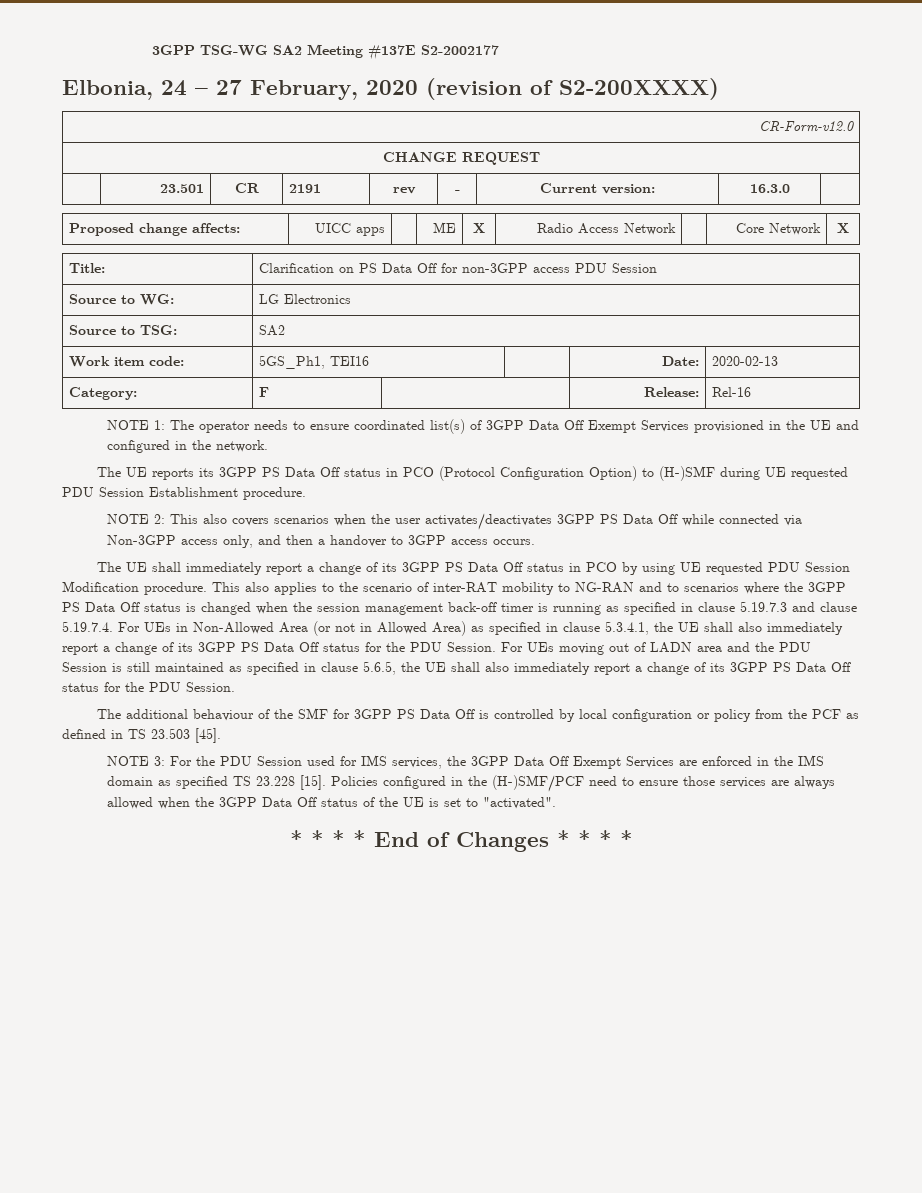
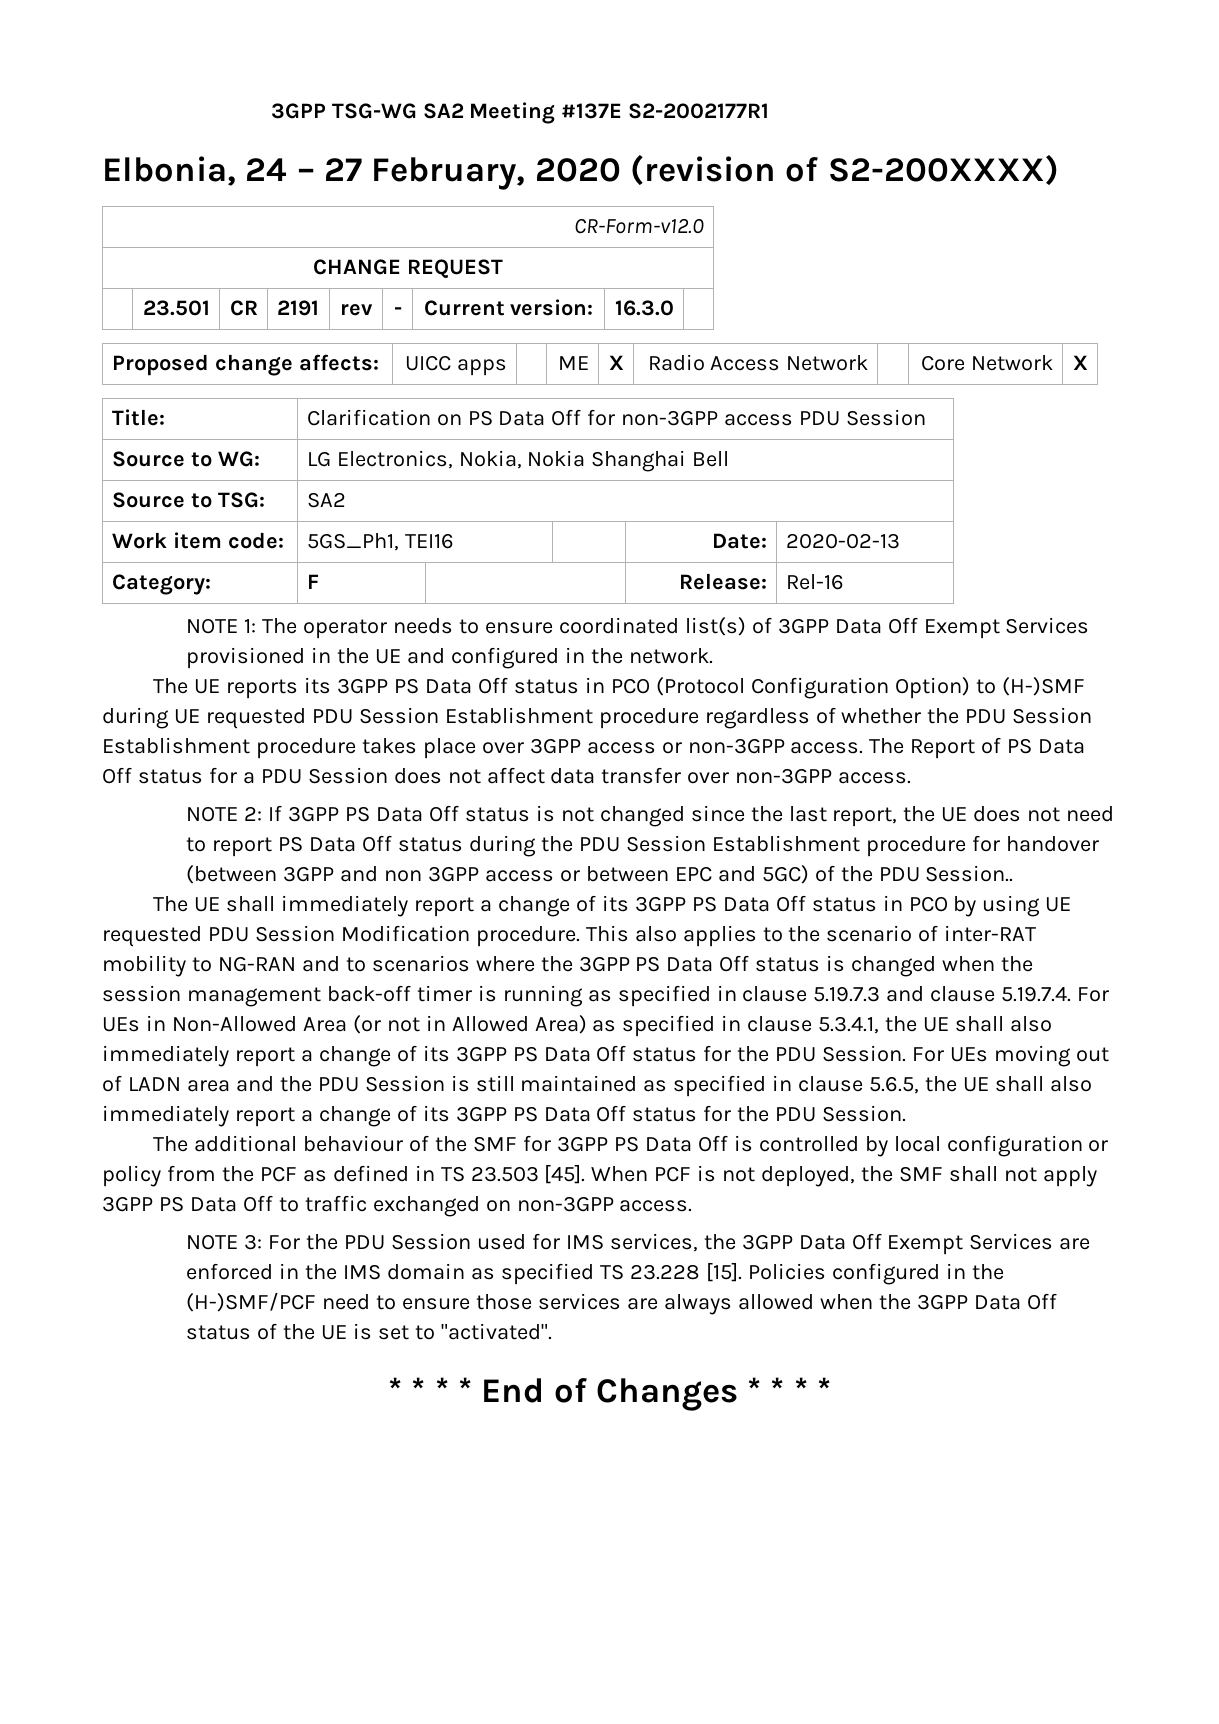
[421,45,500,55] S2-2002177 -> [628,103,770,119] S2-2002177R1
[283,294,351,304] Electronics -> [336,450,730,472] Electronics, Nokia, Nokia Shanghai Bell
[243,487,306,500] [107,513,803,530] [107,535,536,548] procedure. // NOTE 2: This also covers scenarios when the user activates/deactivates 3GPP PS Data Off while connected via Non-3GPP access only, and then a handover to 3GPP access occurs. -> [598,707,1093,729] [102,737,1086,759] [102,767,912,784] [186,805,1115,827] [186,835,1099,857] [186,865,1014,884] procedure regardless of whether the PDU Session Establishment procedure takes place over 3GPP access or non-3GPP access. The Report of PS Data Off status for a PDU Session does not affect data transfer over non-3GPP access. // NOTE 2: If 3GPP PS Data Off status is not changed since the last report, the UE does not need to report PS Data Off status during the PDU Session Establishment procedure for handover (between 3GPP and non 3GPP access or between EPC and 5GC) of the PDU Session..
(221, 735) none -> [591,1165,1097,1187] [102,1195,693,1217] When PCF is not deployed, the SMF shall not apply 3GPP PS Data Off to traffic exchanged on non-3GPP access.

